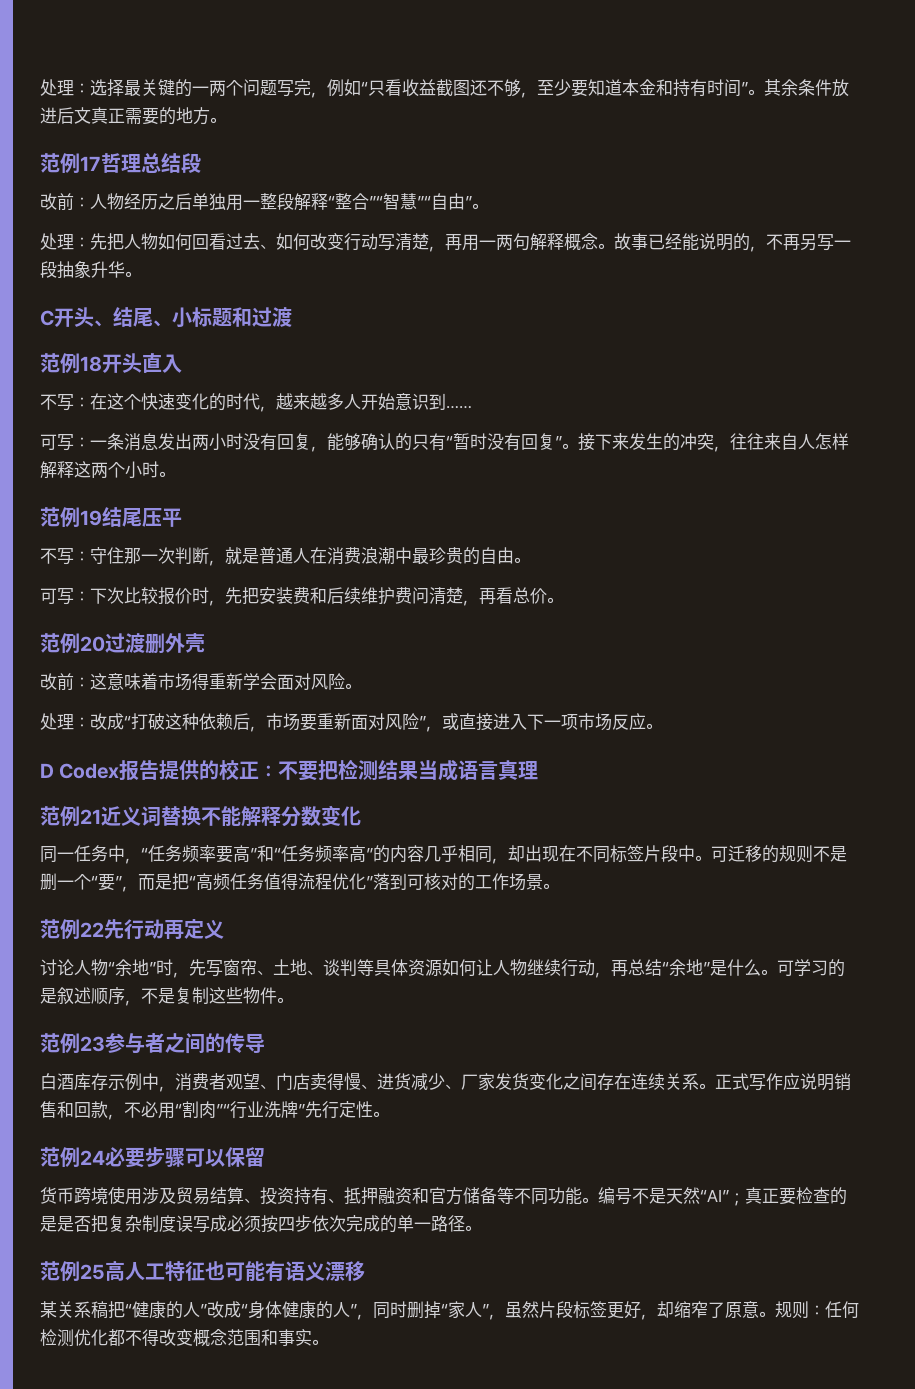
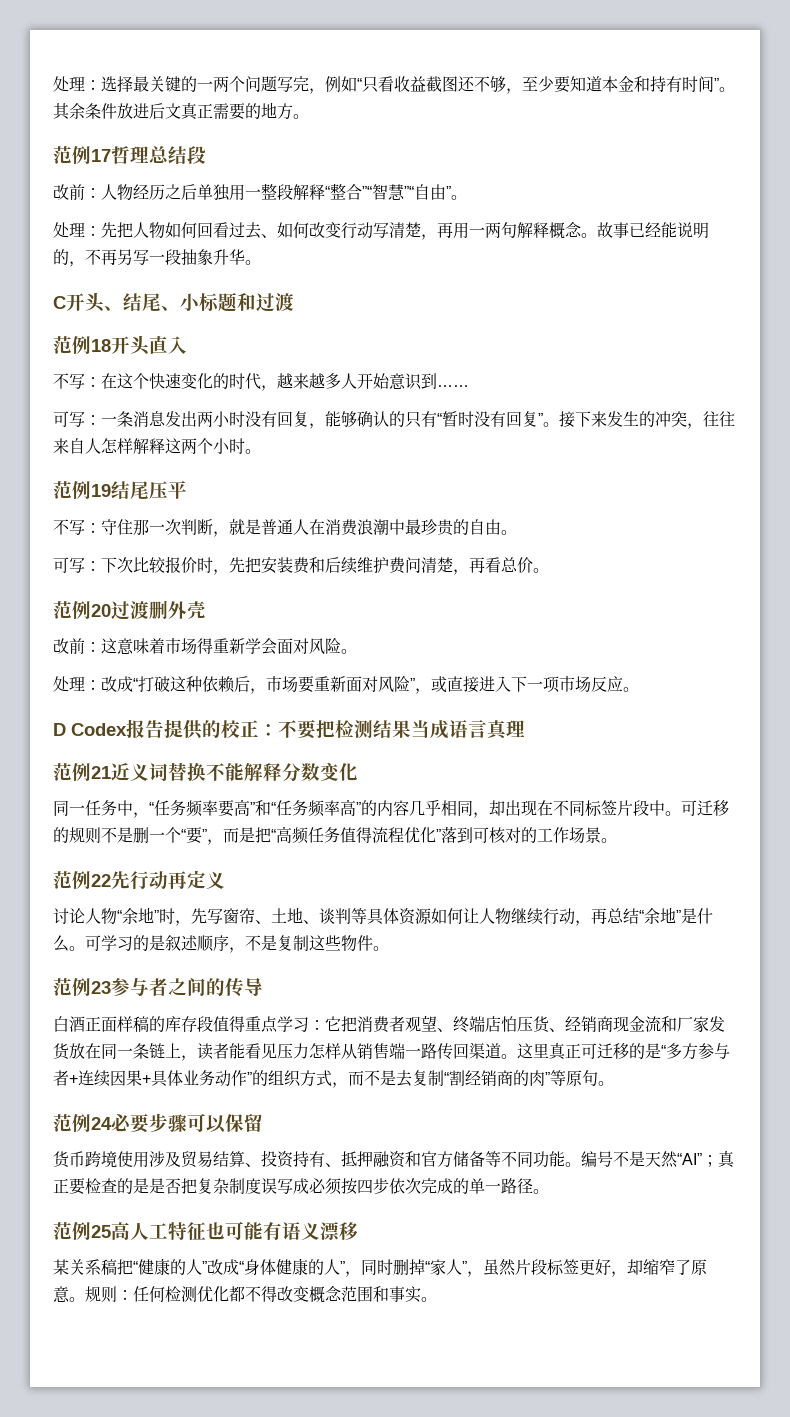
[74,1072,851,1092] [40,1101,373,1120] 库存示例中，消费者观望、门店卖得慢、进货减少、厂家发货变化之间存在连续关系。正式写作应说明销售和回款，不必用“割肉”“行业洗牌”先行定性 -> [85,1015,725,1033] [53,1042,730,1061] [53,1070,598,1088] 正面样稿的库存段值得重点学习：它把消费者观望、终端店怕压货、经销商现金流和厂家发货放在同一条链上，读者能看见压力怎样从销售端一路传回渠道。这里真正可迁移的是“多方参与者+连续因果+具体业务动作”的组织方式，而不是去复制“割经销商的肉”等原句

